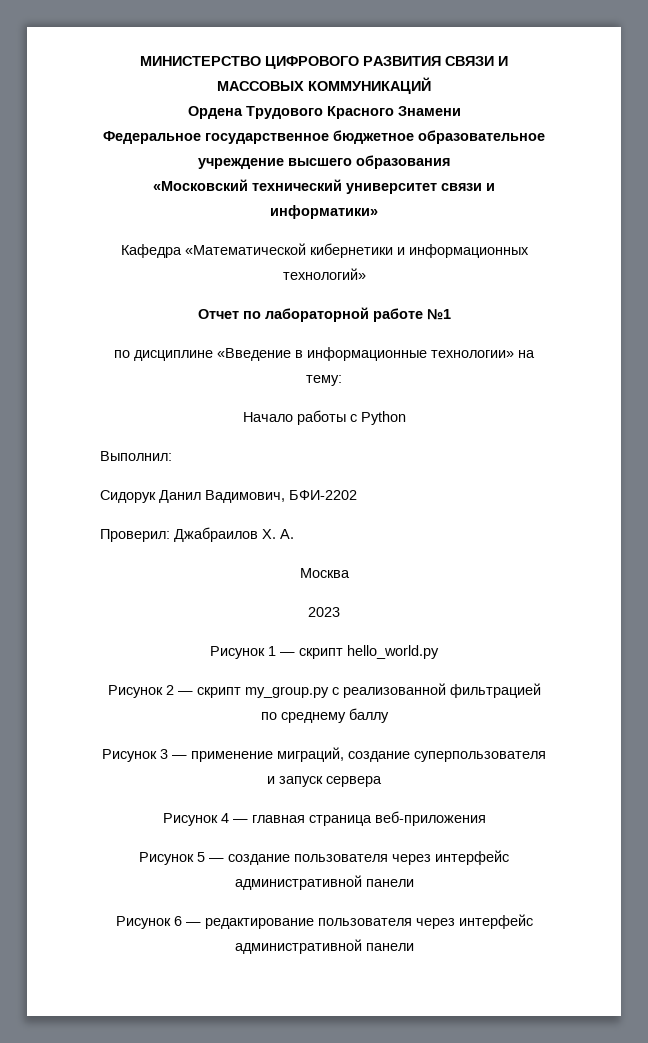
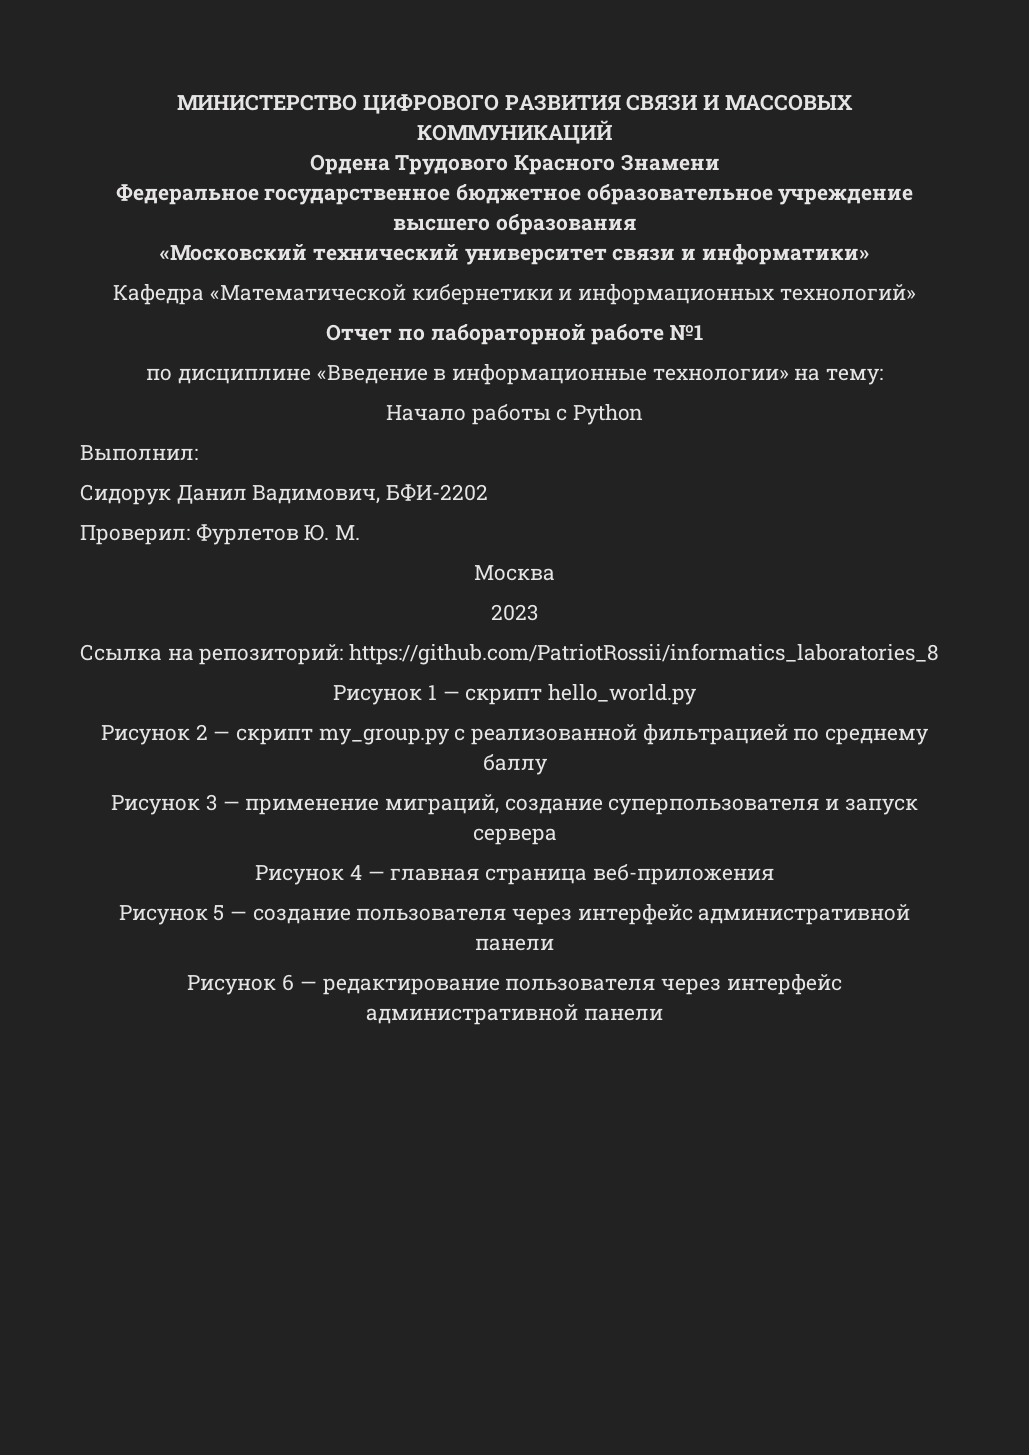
[174,527,294,542] Джабраилов Х. А. -> [195,524,361,545] Фурлетов Ю. М.
(340, 612) none -> [80,643,940,665] // Ссылка на репозиторий: https://github.com/PatriotRossii/informatics_laboratories_8

